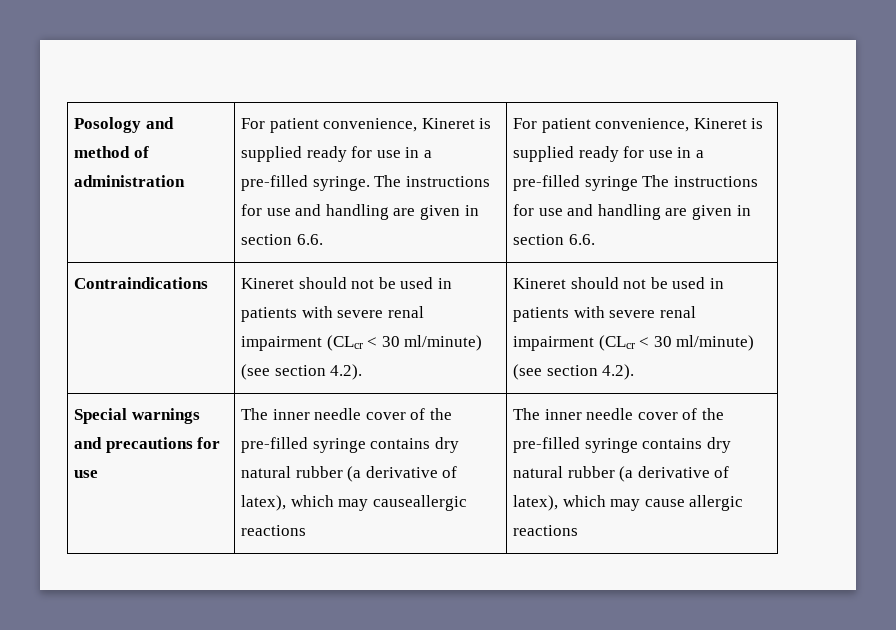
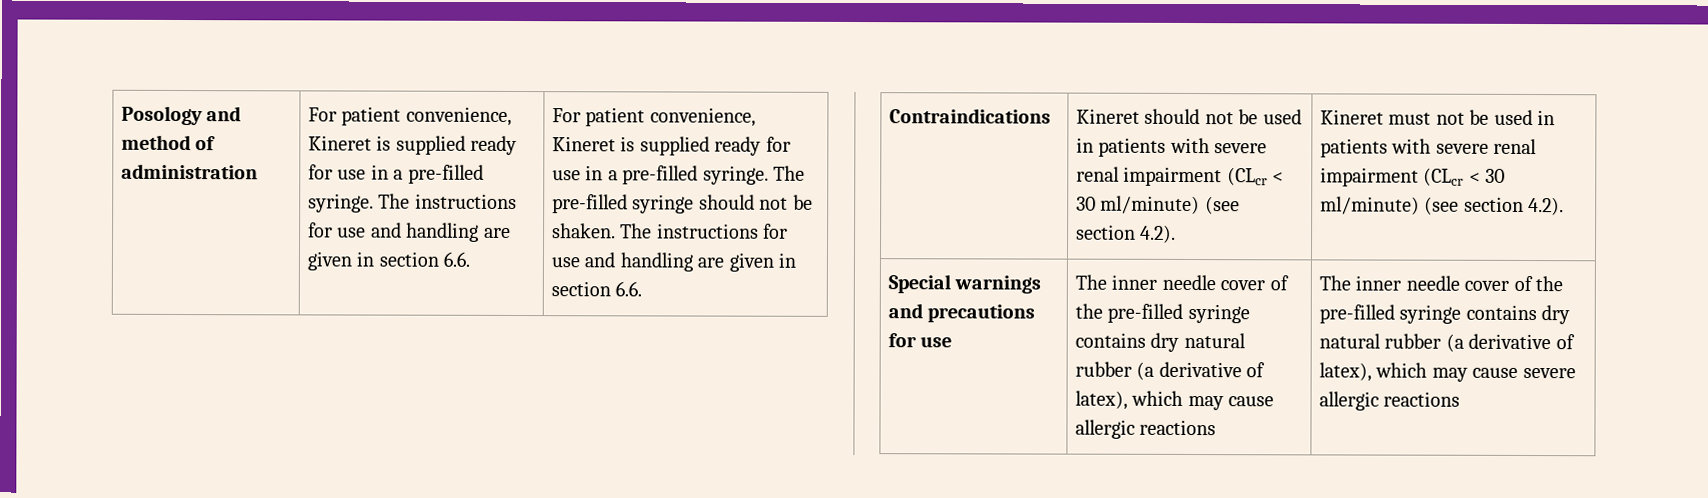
[584,176,638,191] syringe -> [702,165,806,185] [552,194,813,214] [552,223,617,239] syringe. The pre-filled syringe should not be shaken.
[570,277,619,289] should -> [1388,112,1432,125] must
[372,495,467,511] causeallergic -> [1228,396,1275,407] [1075,419,1136,439] cause allergic
(685, 503) none -> [1522,367,1576,379] severe

